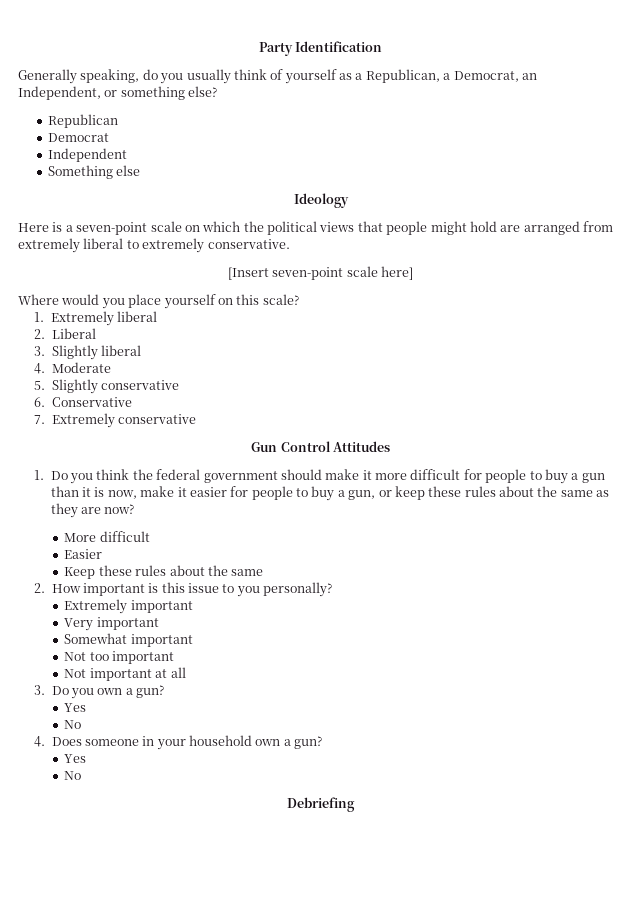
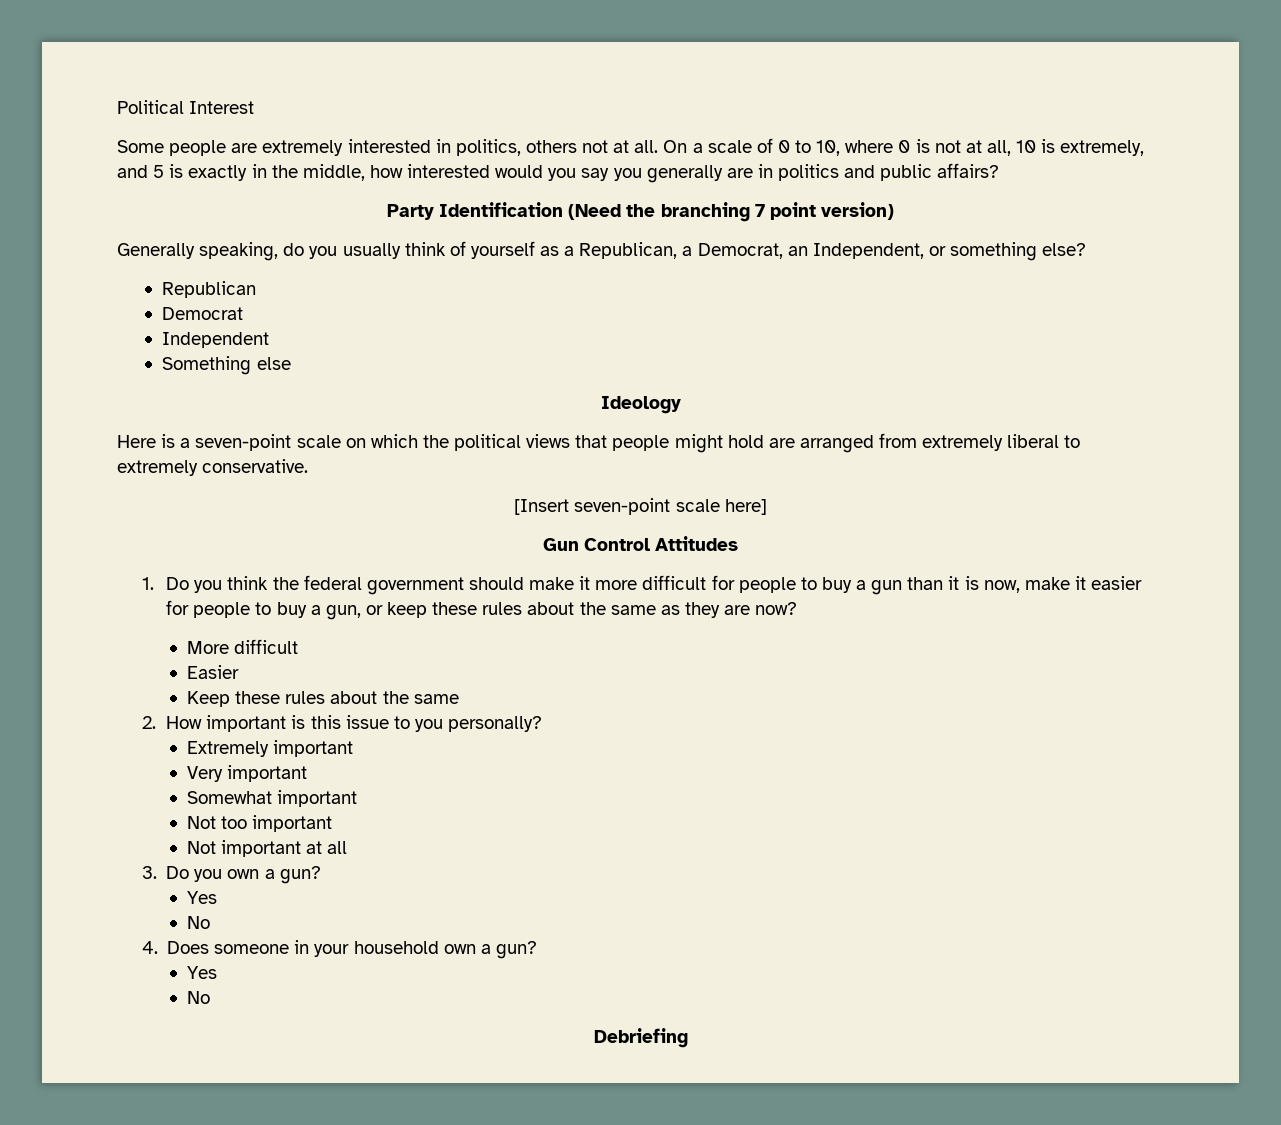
[258,41,383,56] Party Identification -> [117,100,255,114] [117,138,1145,156] [117,163,1000,183] [387,202,894,222] Political Interest // Some people are extremely interested in politics, others not at all. On a scale of 0 to 10, where 0 is not at all, 10 is extremely, and 5 is exactly in the middle, how interested would you say you generally are in politics and public affairs? // Party Identification (Need the branching 7 point version)
[18,294,299,309] [34,311,158,326] [34,328,96,339] [34,345,141,360] [34,362,111,374] [34,379,179,394] [34,397,132,407] [34,413,196,428] // Where would you place yourself on this scale? // 1. Extremely liberal // 2. Liberal // 3. Slightly liberal // 4. Moderate // 5. Slightly conservative // 6. Conservative // 7. Extremely conservative -> (767, 507) none

